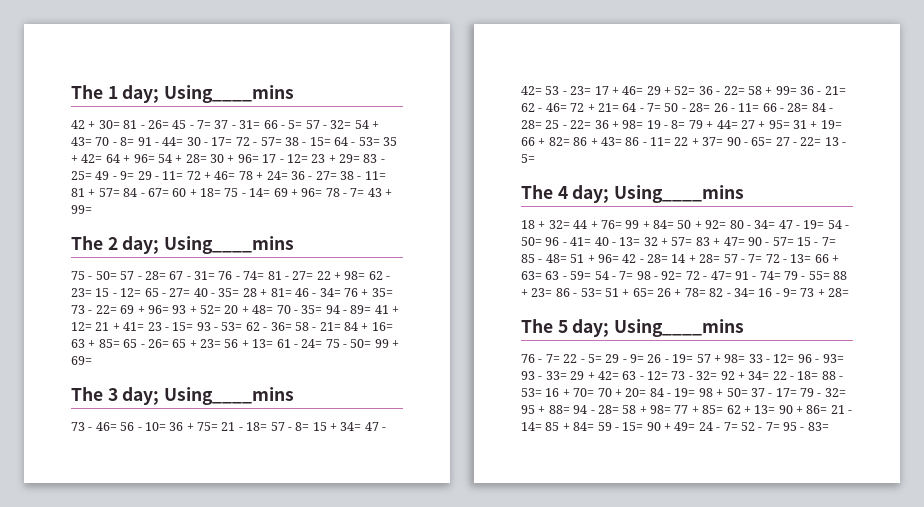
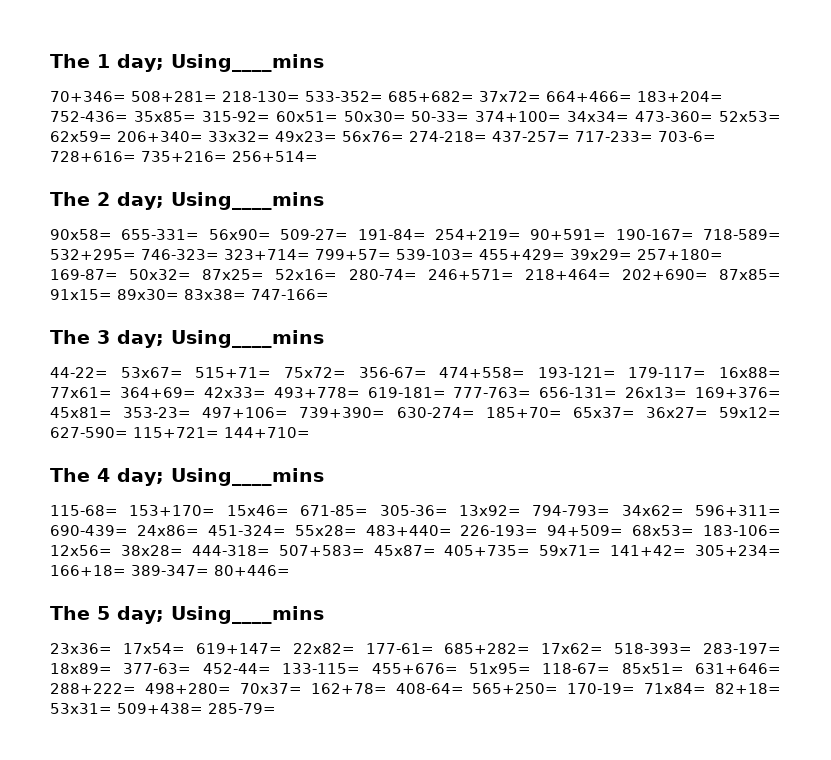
[71,120,380,129] [71,137,398,146] [71,154,385,163] [71,171,386,180] [71,188,393,197] [71,205,92,214] [71,236,295,254] [71,271,391,280] [71,288,393,297] [71,305,400,314] [71,322,393,331] [71,339,400,348] [71,356,92,365] [71,387,295,405] [71,422,387,431] [521,86,846,95] [521,103,834,112] [521,120,842,129] [521,137,847,146] [521,154,535,163] [521,185,745,203] [521,220,850,229] [521,237,836,246] [521,254,840,263] [521,271,848,280] [521,288,850,297] [521,319,745,337] [521,354,844,363] [521,371,844,380] [521,388,846,397] [521,405,853,414] [521,422,829,431] 42 + 30= 81 - 26= 45 - 7= 37 - 31= 66 - 5= 57 - 32= 54 + 43= 70 - 8= 91 - 44= 30 - 17= 72 - 57= 38 - 15= 64 - 53= 35 + 42= 64 + 96= 54 + 28= 30 + 96= 17 - 12= 23 + 29= 83 - 25= 49 - 9= 29 - 11= 72 + 46= 78 + 24= 36 - 27= 38 - 11= 81 + 57= 84 - 67= 60 + 18= 75 - 14= 69 + 96= 78 - 7= 43 + 99= // The 2 day; Using____mins // 75 - 50= 57 - 28= 67 - 31= 76 - 74= 81 - 27= 22 + 98= 62 - 23= 15 - 12= 65 - 27= 40 - 35= 28 + 81= 46 - 34= 76 + 35= 73 - 22= 69 + 96= 93 + 52= 20 + 48= 70 - 35= 94 - 89= 41 + 12= 21 + 41= 23 - 15= 93 - 53= 62 - 36= 58 - 21= 84 + 16= 63 + 85= 65 - 26= 65 + 23= 56 + 13= 61 - 24= 75 - 50= 99 + 69= // The 3 day; Using____mins // 73 - 46= 56 - 10= 36 + 75= 21 - 18= 57 - 8= 15 + 34= 47 - 42= 53 - 23= 17 + 46= 29 + 52= 36 - 22= 58 + 99= 36 - 21= 62 - 46= 72 + 21= 64 - 7= 50 - 28= 26 - 11= 66 - 28= 84 - 28= 25 - 22= 36 + 98= 19 - 8= 79 + 44= 27 + 95= 31 + 19= 66 + 82= 86 + 43= 86 - 11= 22 + 37= 90 - 65= 27 - 22= 13 - 5= // The 4 day; Using____mins // 18 + 32= 44 + 76= 99 + 84= 50 + 92= 80 - 34= 47 - 19= 54 - 50= 96 - 41= 40 - 13= 32 + 57= 83 + 47= 90 - 57= 15 - 7= 85 - 48= 51 + 96= 42 - 28= 14 + 28= 57 - 7= 72 - 13= 66 + 63= 63 - 59= 54 - 7= 98 - 92= 72 - 47= 91 - 74= 79 - 55= 88 + 23= 86 - 53= 51 + 65= 26 + 78= 82 - 34= 16 - 9= 73 + 28= // The 5 day; Using____mins // 76 - 7= 22 - 5= 29 - 9= 26 - 19= 57 + 98= 33 - 12= 96 - 93= 93 - 33= 29 + 42= 63 - 12= 73 - 32= 92 + 34= 22 - 18= 88 - 53= 16 + 70= 70 + 20= 84 - 19= 98 + 50= 37 - 17= 79 - 32= 95 + 88= 94 - 28= 58 + 98= 77 + 85= 62 + 13= 90 + 86= 21 - 14= 85 + 84= 59 - 15= 90 + 49= 24 - 7= 52 - 7= 95 - 83= -> [50,91,723,102] [50,111,782,122] [50,131,716,142] [50,151,318,162] [50,192,324,210] [50,229,781,240] [50,249,723,260] [50,269,781,280] [50,289,329,300] [50,330,324,348] [50,367,781,378] [50,387,781,398] [50,407,781,418] [50,427,310,438] [50,468,324,486] [50,505,781,516] [50,525,781,536] [50,545,781,556] [50,565,290,576] [50,606,324,624] [50,643,781,654] [50,663,781,674] [50,683,781,694] [50,703,276,714] 70+346= 508+281= 218-130= 533-352= 685+682= 37x72= 664+466= 183+204= 752-436= 35x85= 315-92= 60x51= 50x30= 50-33= 374+100= 34x34= 473-360= 52x53= 62x59= 206+340= 33x32= 49x23= 56x76= 274-218= 437-257= 717-233= 703-6= 728+616= 735+216= 256+514= // The 2 day; Using____mins // 90x58= 655-331= 56x90= 509-27= 191-84= 254+219= 90+591= 190-167= 718-589= 532+295= 746-323= 323+714= 799+57= 539-103= 455+429= 39x29= 257+180= 169-87= 50x32= 87x25= 52x16= 280-74= 246+571= 218+464= 202+690= 87x85= 91x15= 89x30= 83x38= 747-166= // The 3 day; Using____mins // 44-22= 53x67= 515+71= 75x72= 356-67= 474+558= 193-121= 179-117= 16x88= 77x61= 364+69= 42x33= 493+778= 619-181= 777-763= 656-131= 26x13= 169+376= 45x81= 353-23= 497+106= 739+390= 630-274= 185+70= 65x37= 36x27= 59x12= 627-590= 115+721= 144+710= // The 4 day; Using____mins // 115-68= 153+170= 15x46= 671-85= 305-36= 13x92= 794-793= 34x62= 596+311= 690-439= 24x86= 451-324= 55x28= 483+440= 226-193= 94+509= 68x53= 183-106= 12x56= 38x28= 444-318= 507+583= 45x87= 405+735= 59x71= 141+42= 305+234= 166+18= 389-347= 80+446= // The 5 day; Using____mins // 23x36= 17x54= 619+147= 22x82= 177-61= 685+282= 17x62= 518-393= 283-197= 18x89= 377-63= 452-44= 133-115= 455+676= 51x95= 118-67= 85x51= 631+646= 288+222= 498+280= 70x37= 162+78= 408-64= 565+250= 170-19= 71x84= 82+18= 53x31= 509+438= 285-79=

